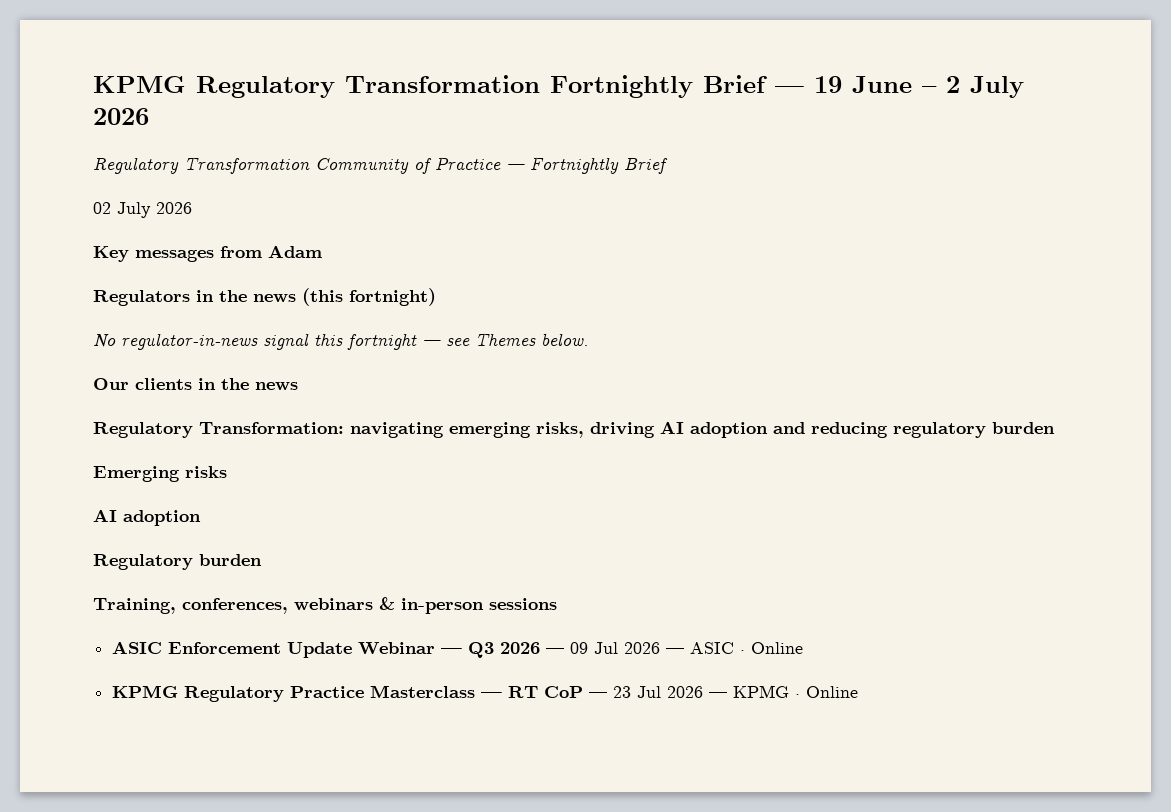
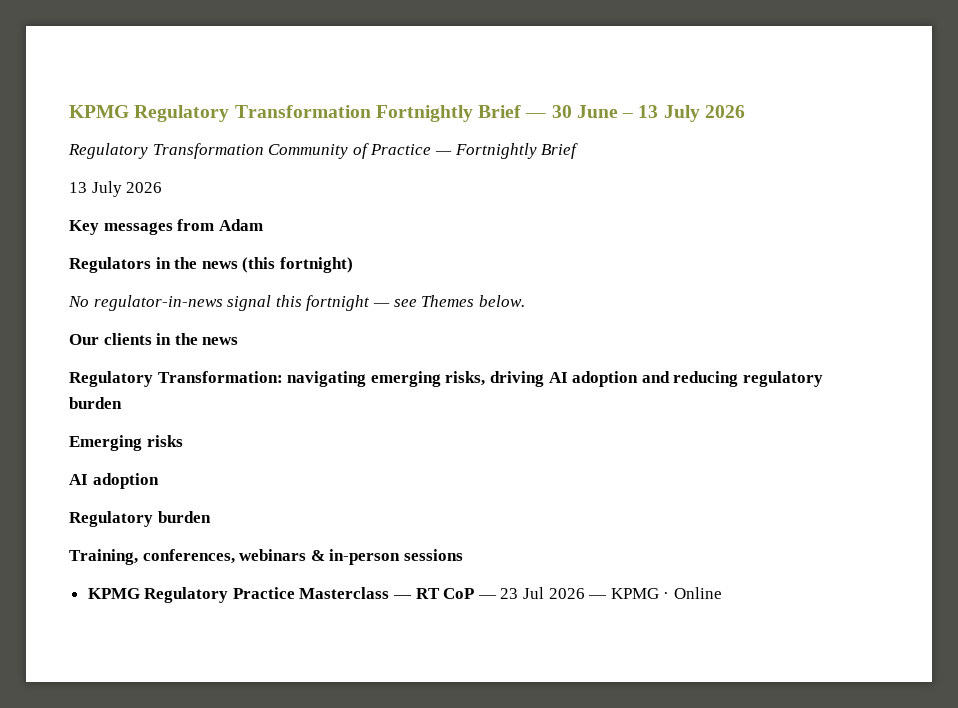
[814,76,842,93] 19 -> [551,105,572,118] 30
[946,76,960,93] 2 -> [638,105,659,118] 13
[93,202,111,214] 02 -> [69,182,87,193] 13
[112,641,804,658] // ASIC Enforcement Update Webinar — Q3 2026 — 09 Jul 2026 — ASIC · Online -> (463, 555) none

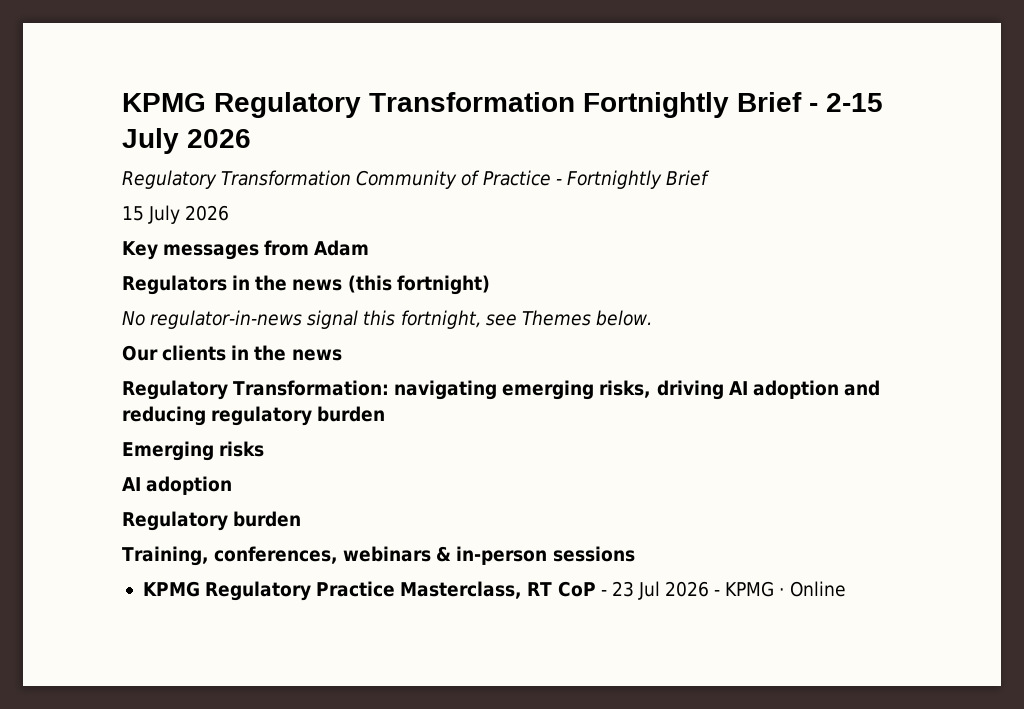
[525,105,659,118] — 30 June – 13 -> [809,93,883,112] - 2-15
[434,151,452,155] — -> [555,179,562,185] -
[69,182,87,193] 13 -> [122,206,144,221] 15
[306,295,390,311] fortnight — -> [400,310,481,329] fortnight,
[299,587,413,599] Masterclass — -> [400,581,523,599] Masterclass,
[477,595,497,599] — -> [600,590,607,596] -
[588,595,608,599] — -> [714,590,721,596] -

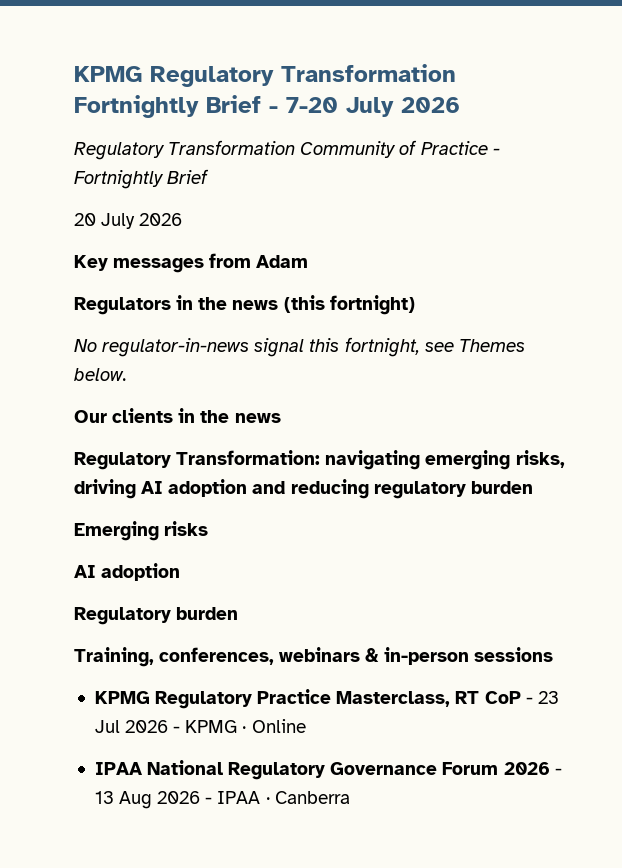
[826,93,883,112] 2-15 -> [286,97,338,113] 7-20
[122,206,144,221] 15 -> [74,213,96,226] 20
(846, 589) none -> [94,760,562,780] [94,791,350,809] // IPAA National Regulatory Governance Forum 2026 - 13 Aug 2026 - IPAA · Canberra

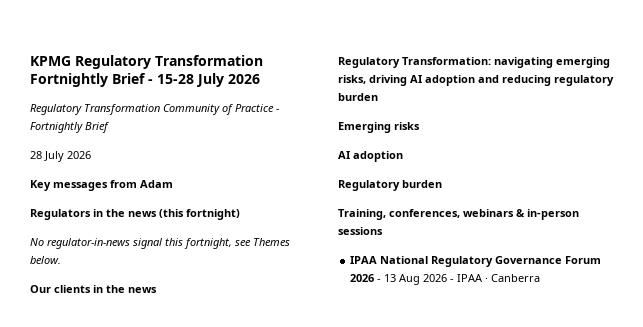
[286,97,338,113] 7-20 -> [157,74,194,84] 15-28
[74,213,96,226] 20 -> [30,151,42,159] 28
[94,689,559,709] [94,719,306,733] // KPMG Regulatory Practice Masterclass, RT CoP - 23 Jul 2026 - KPMG · Online -> (383, 231) none

